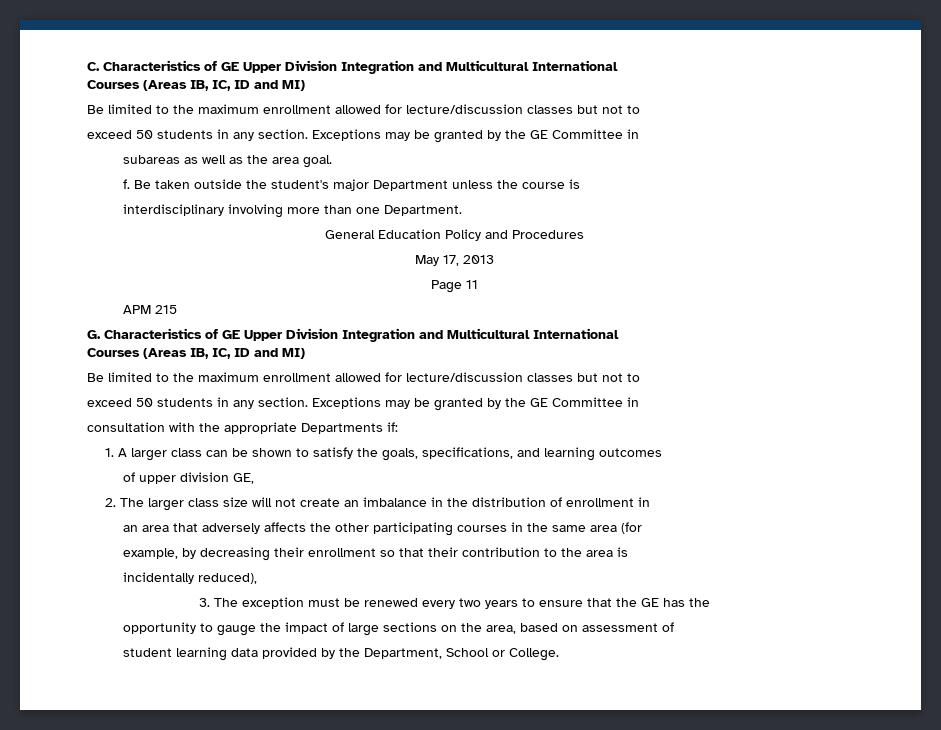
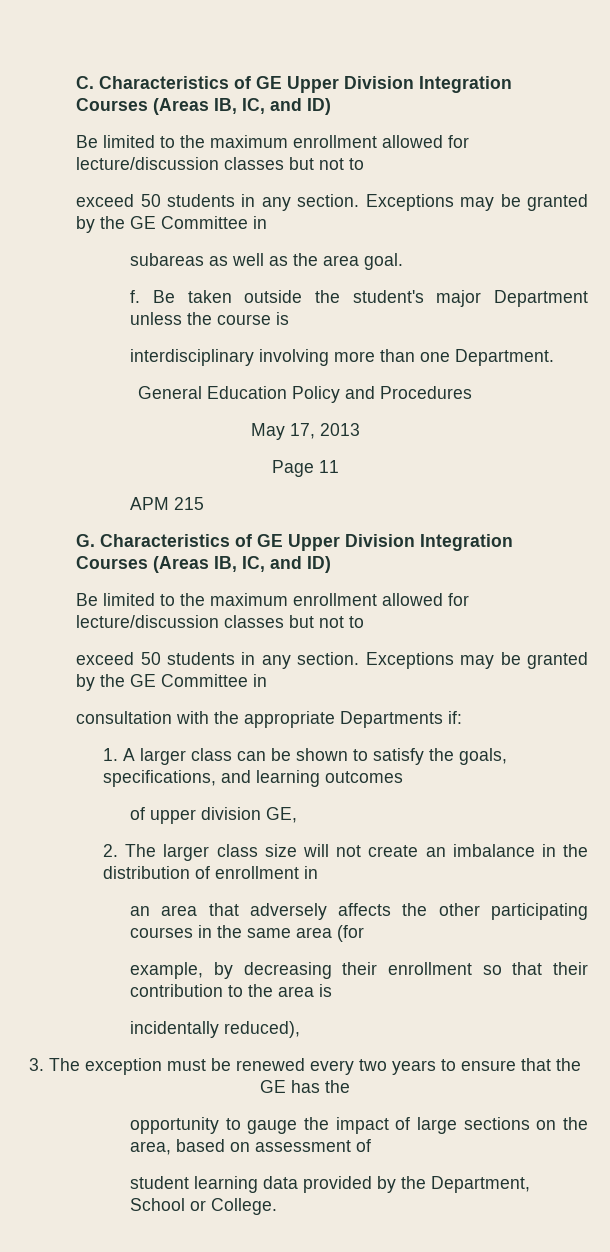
[418,60,619,71] [87,80,306,91] and Multicultural International // Courses (Areas IB, IC, ID and MI) -> [76,98,332,115] Courses (Areas IB, IC, and ID)
[419,328,620,339] [87,348,306,359] and Multicultural International // Courses (Areas IB, IC, ID and MI) -> [76,556,332,573] Courses (Areas IB, IC, and ID)

